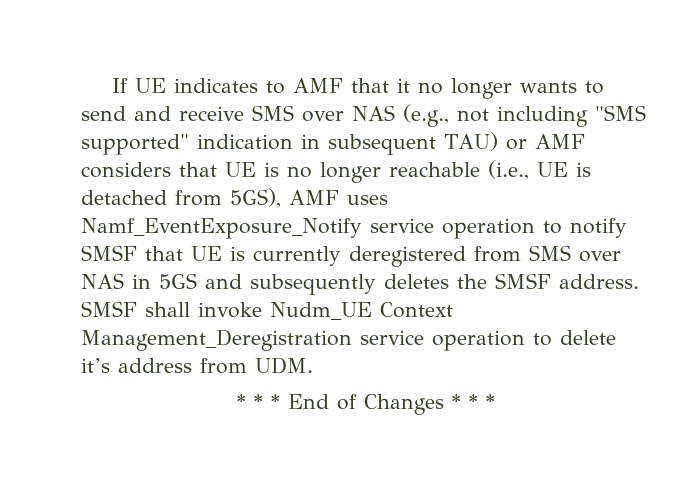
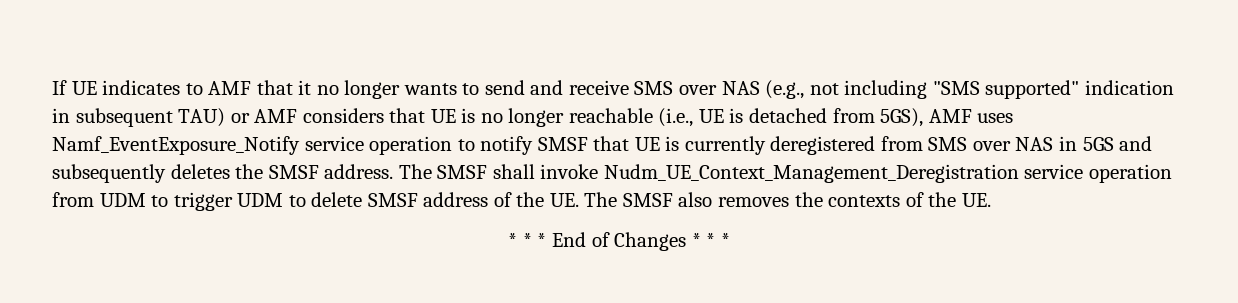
(639, 281) none -> [398,164,432,179] The
[270,302,453,320] [81,329,616,351] [81,357,313,374] Nudm_UE Context Management_Deregistration service operation to delete it’s address from UDM. -> [603,164,1172,183] [52,192,991,211] Nudm_UE_Context_Management_Deregistration service operation from UDM to trigger UDM to delete SMSF address of the UE. The SMSF also removes the contexts of the UE.

